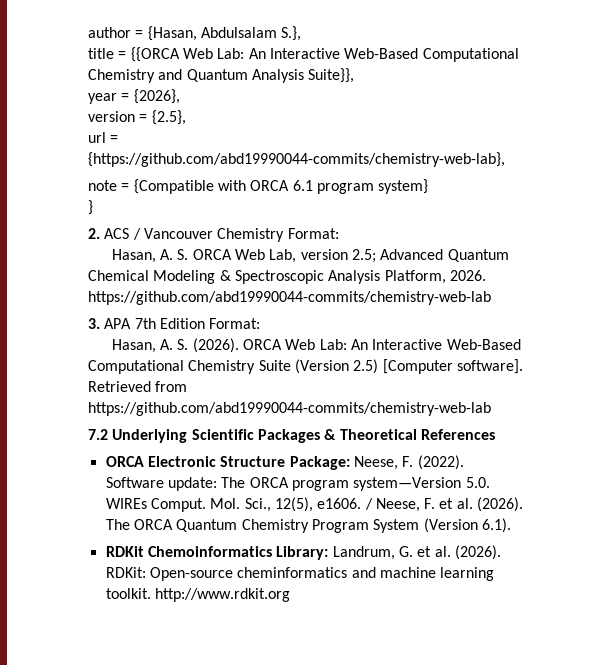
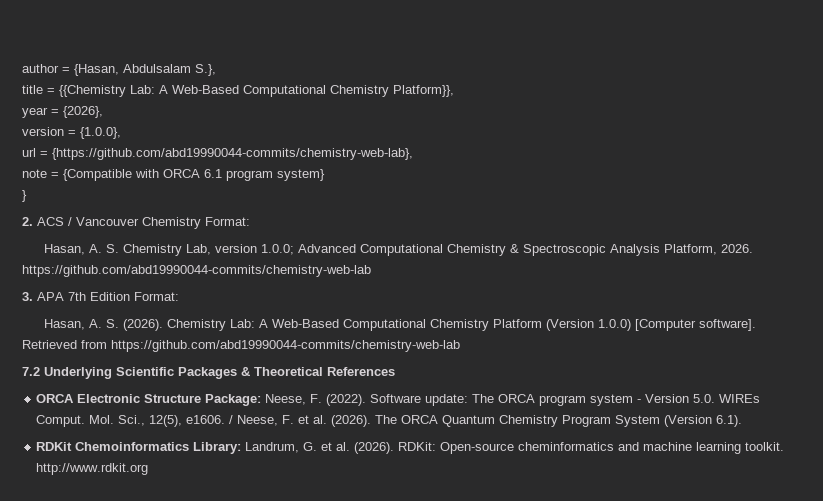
[130,47,519,62] [88,68,355,83] {{ORCA Web Lab: An Interactive Web-Based Computational Chemistry and Quantum Analysis Suite}}, -> [59,85,454,97] {{Chemistry Lab: A Web-Based Computational Chemistry Platform}},
[151,110,186,125] {2.5}, -> [80,127,121,139] {1.0.0},
[192,249,509,263] [88,270,216,284] ORCA Web Lab, version 2.5; Advanced Quantum Chemical Modeling -> [123,244,507,256] Chemistry Lab, version 1.0.0; Advanced Computational Chemistry
[243,339,521,350] [88,359,379,374] ORCA Web Lab: An Interactive Web-Based Computational Chemistry Suite (Version 2.5) -> [167,319,632,331] Chemistry Lab: A Web-Based Computational Chemistry Platform (Version 1.0.0)
[353,477,462,491] system—Version -> [590,394,690,406] system - Version

